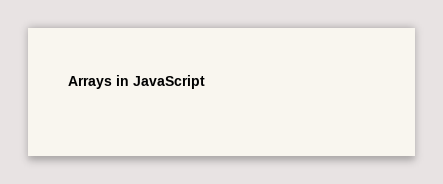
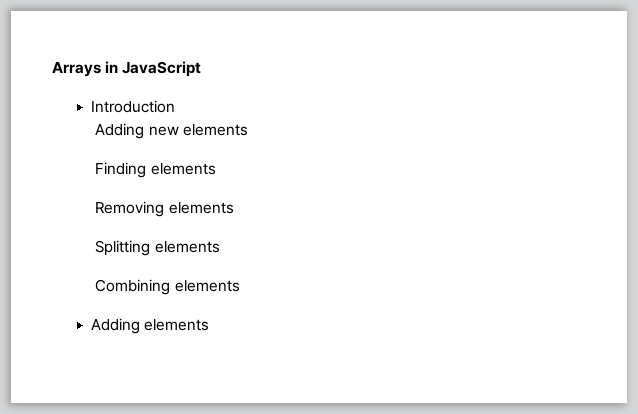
(205, 82) none -> [90,100,175,113] [95,123,248,139] [95,162,216,178] [95,201,234,217] [95,240,220,256] [95,279,240,295] [90,318,209,334] // Introduction // Adding new elements // Finding elements // Removing elements // Splitting elements // Combining elements // Adding elements

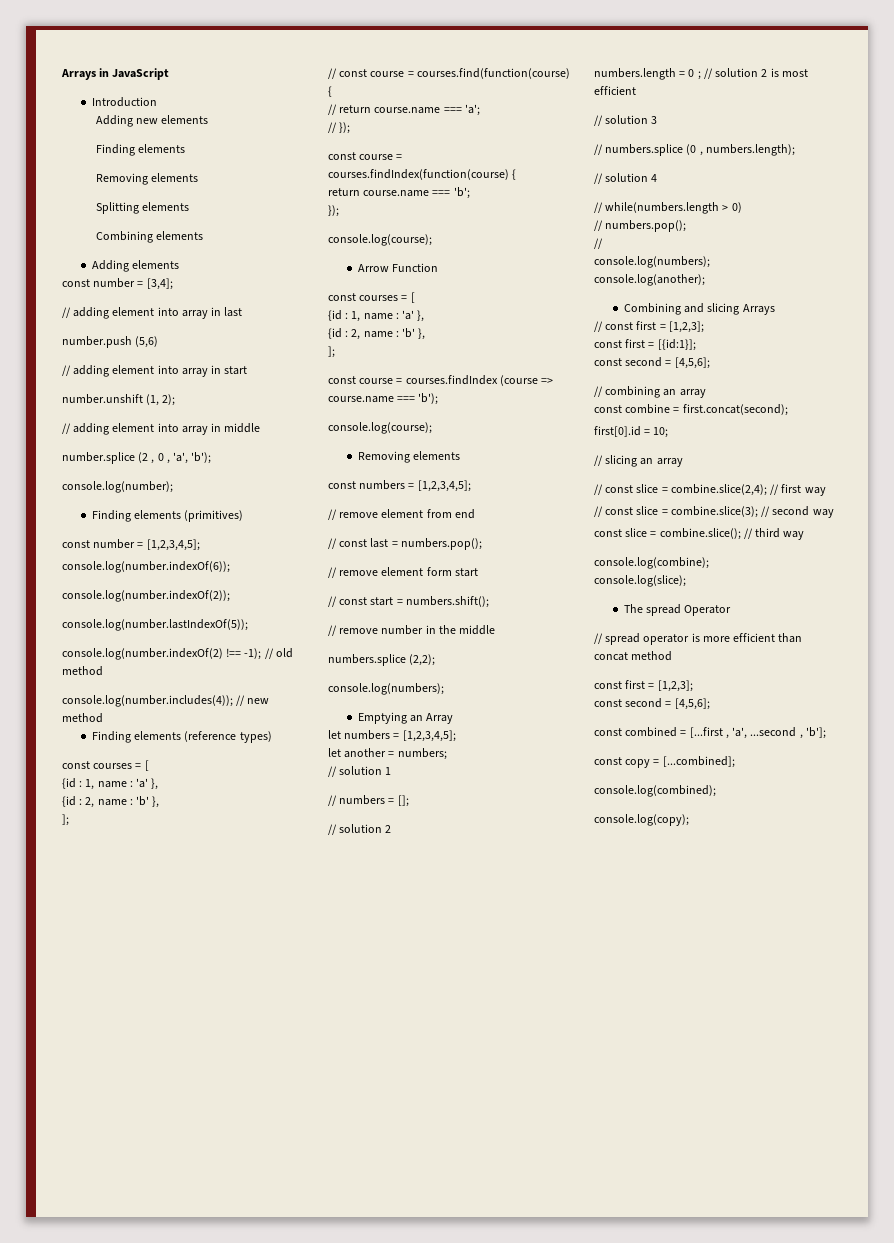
(209, 325) none -> [62,278,173,290] [62,307,243,319] [62,336,159,348] [62,365,248,377] [62,394,176,406] [62,423,261,435] [62,452,212,464] [62,481,173,493] [92,510,244,522] [62,539,200,551] [62,561,230,573] [62,590,230,602] [62,619,248,631] [62,648,293,660] [62,666,103,676] [62,695,270,707] [62,713,103,723] [92,731,272,743] [62,760,149,771] [62,778,159,790] [62,796,160,808] [62,814,69,826] [328,68,570,79] [328,86,332,97] [328,104,480,116] [328,122,351,134] [328,152,403,160] [328,169,517,180] [328,187,470,199] [328,205,339,217] [328,234,432,246] [358,263,439,272] [328,292,415,303] [328,310,425,322] [328,328,426,340] [328,346,335,358] [328,375,554,386] [328,393,439,405] [328,422,432,434] [358,451,461,463] [328,480,471,492] [328,509,475,520] [328,538,482,550] [328,567,478,578] [328,596,489,608] [328,625,496,636] [328,654,436,666] [328,683,444,695] [358,712,454,724] [328,730,456,742] [328,748,447,760] [328,766,392,777] [328,795,409,807] [328,824,392,835] [594,68,808,80] [594,86,636,95] [594,115,658,126] [594,144,795,156] [594,173,658,184] [594,202,742,214] [594,220,687,232] [594,238,603,249] [594,256,710,268] [594,274,705,286] [624,303,775,315] [594,321,704,333] [594,339,696,351] [594,357,710,369] [594,386,706,398] [594,404,788,416] [594,426,669,438] [594,455,683,467] [594,484,826,496] [594,506,834,518] [594,528,805,540] [594,557,709,569] [594,575,686,587] [624,604,732,616] [594,633,803,645] [594,651,673,661] [594,680,693,692] [594,698,710,710] [594,727,826,739] [594,756,735,768] [594,785,716,797] [594,814,689,826] // const number = [3,4]; // // adding element into array in last // number.push (5,6) // // adding element into array in start // number.unshift (1, 2); // // adding element into array in middle // number.splice (2 , 0 , 'a', 'b'); // console.log(number); // Finding elements (primitives) // const number = [1,2,3,4,5]; // console.log(number.indexOf(6)); // console.log(number.indexOf(2)); // console.log(number.lastIndexOf(5)); // console.log(number.indexOf(2) !== -1); // old method // console.log(number.includes(4)); // new method // Finding elements (reference types) // const courses = [ // {id : 1, name : 'a' }, // {id : 2, name : 'b' }, // ]; // // const course = courses.find(function(course) { // // return course.name === 'a'; // // }); // const course = courses.findIndex(function(course) { // return course.name === 'b'; // }); // console.log(course); // Arrow Function // const courses = [ // {id : 1, name : 'a' }, // {id : 2, name : 'b' }, // ]; // const course = courses.findIndex (course => course.name === 'b'); // console.log(course); // Removing elements // const numbers = [1,2,3,4,5]; // // remove element from end // // const last = numbers.pop(); // // remove element form start // // const start = numbers.shift(); // // remove number in the middle // numbers.splice (2,2); // console.log(numbers); // Emptying an Array // let numbers = [1,2,3,4,5]; // let another = numbers; // // solution 1 // // numbers = []; // // solution 2 // numbers.length = 0 ; // solution 2 is most efficient // // solution 3 // // numbers.splice (0 , numbers.length); // // solution 4 // // while(numbers.length > 0) // // numbers.pop(); // // // console.log(numbers); // console.log(another); // Combining and slicing Arrays // // const first = [1,2,3]; // const first = [{id:1}]; // const second = [4,5,6]; // // combining an array // const combine = first.concat(second); // first[0].id = 10; // // slicing an array // // const slice = combine.slice(2,4); // first way // // const slice = combine.slice(3); // second way // const slice = combine.slice(); // third way // console.log(combine); // console.log(slice); // The spread Operator // // spread operator is more efficient than concat method // const first = [1,2,3]; // const second = [4,5,6]; // const combined = [...first , 'a', ...second , 'b']; // const copy = [...combined]; // console.log(combined); // console.log(copy);

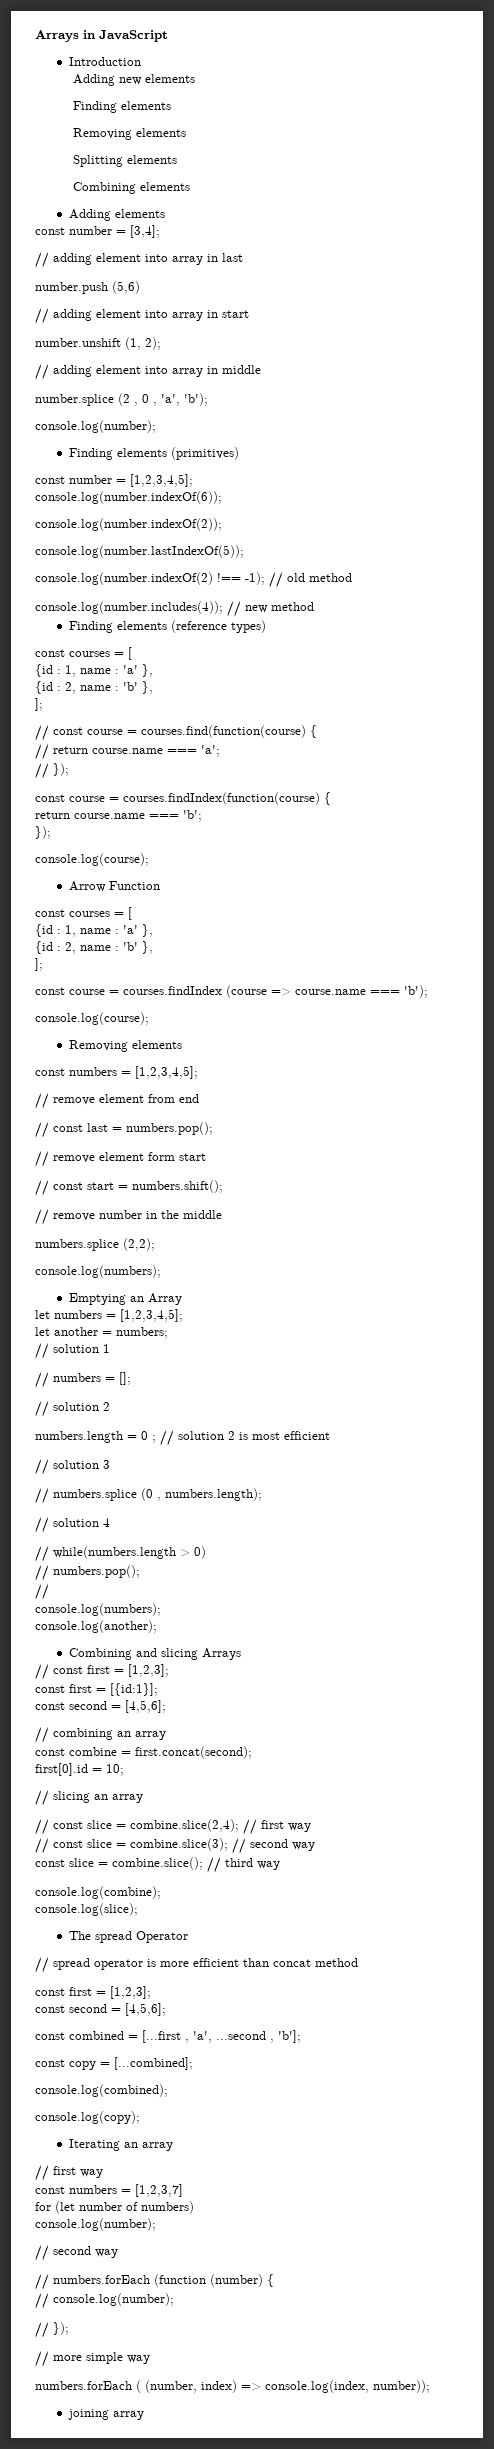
(689, 820) none -> [68,2139,173,2151] [35,2165,103,2181] [35,2184,183,2197] [35,2201,194,2214] [35,2218,156,2231] [35,2245,118,2261] [35,2274,274,2290] [35,2293,174,2309] [35,2322,69,2338] [35,2351,150,2367] [35,2380,430,2393] [67,2409,144,2420] // Iterating an array // // first way // const numbers = [1,2,3,7] // for (let number of numbers) // console.log(number); // // second way // // numbers.forEach (function (number) { // // console.log(number); // // }); // // more simple way // numbers.forEach ( (number, index) => console.log(index, number)); // joining array

